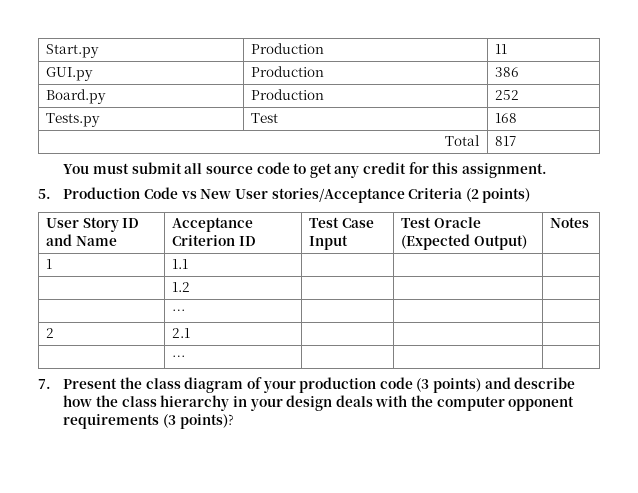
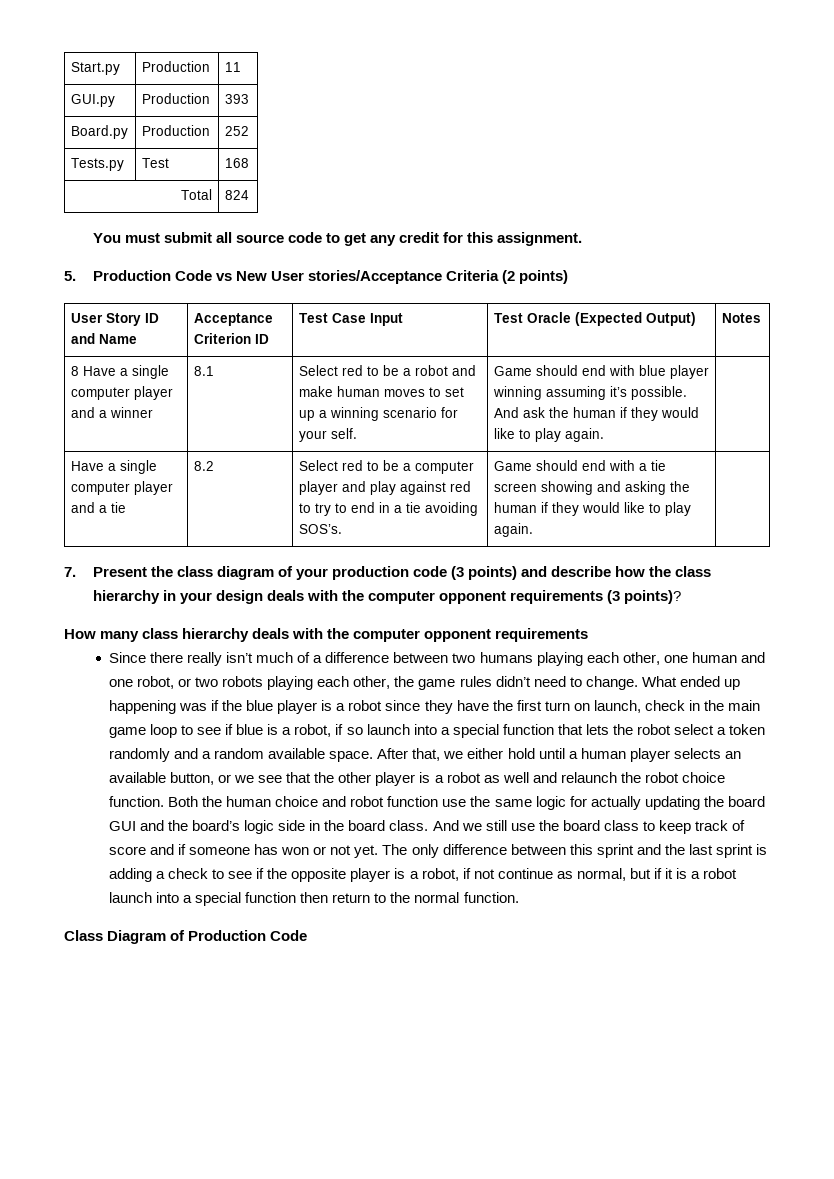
[495,67,520,77] 386 -> [224,94,249,104] 393
[495,136,517,146] 817 -> [224,190,249,200] 824
[46,259,53,269] [172,259,189,269] [172,282,191,292] [172,309,187,315] [46,328,55,338] [172,328,191,338] [172,355,187,361] 1 | 1.1 | | | // | 1.2 | | | // | … | | | // 2 | 2.1 | | | // | … | | -> [70,365,169,379] [70,386,173,400] [70,407,153,418] [193,366,214,376] [298,365,476,376] [298,386,464,397] [298,407,458,421] [298,428,357,442] [493,365,709,379] [492,386,687,400] [493,407,699,421] [493,428,604,442] [70,460,157,474] [70,481,173,495] [70,502,126,513] [193,461,214,471] [298,460,474,474] [298,481,471,495] [298,502,478,516] [298,524,342,534] [493,460,666,471] [493,481,690,495] [493,502,691,516] [493,523,533,537] 8 Have a single computer player and a winner | 8.1 | Select red to be a robot and make human moves to set up a winning scenario for your self. | Game should end with blue player winning assuming it’s possible. And ask the human if they would like to play again. | // Have a single computer player and a tie | 8.2 | Select red to be a computer player and play against red to try to end in a tie avoiding SOS’s. | Game should end with a tie screen showing and asking the human if they would like to play again.
(234, 421) none -> [64,628,589,642] [109,652,765,666] [109,676,740,690] [109,700,761,714] [109,724,766,738] [109,748,741,762] [109,772,725,786] [109,796,765,810] [109,820,746,834] [109,844,767,858] [109,868,738,882] [109,892,519,906] [64,930,308,944] // How many class hierarchy deals with the computer opponent requirements // Since there really isn’t much of a difference between two humans playing each other, one human and one robot, or two robots playing each other, the game rules didn’t need to change. What ended up happening was if the blue player is a robot since they have the first turn on launch, check in the main game loop to see if blue is a robot, if so launch into a special function that lets the robot select a token randomly and a random available space. After that, we either hold until a human player selects an available button, or we see that the other player is a robot as well and relaunch the robot choice function. Both the human choice and robot function use the same logic for actually updating the board GUI and the board’s logic side in the board class. And we still use the board class to keep track of score and if someone has won or not yet. The only difference between this sprint and the last sprint is adding a check to see if the opposite player is a robot, if not continue as normal, but if it is a robot launch into a special function then return to the normal function. // Class Diagram of Production Code

